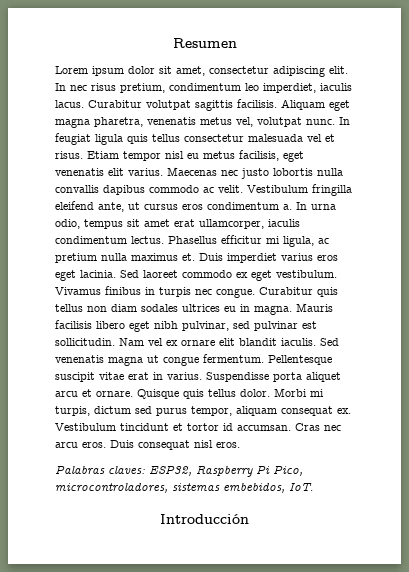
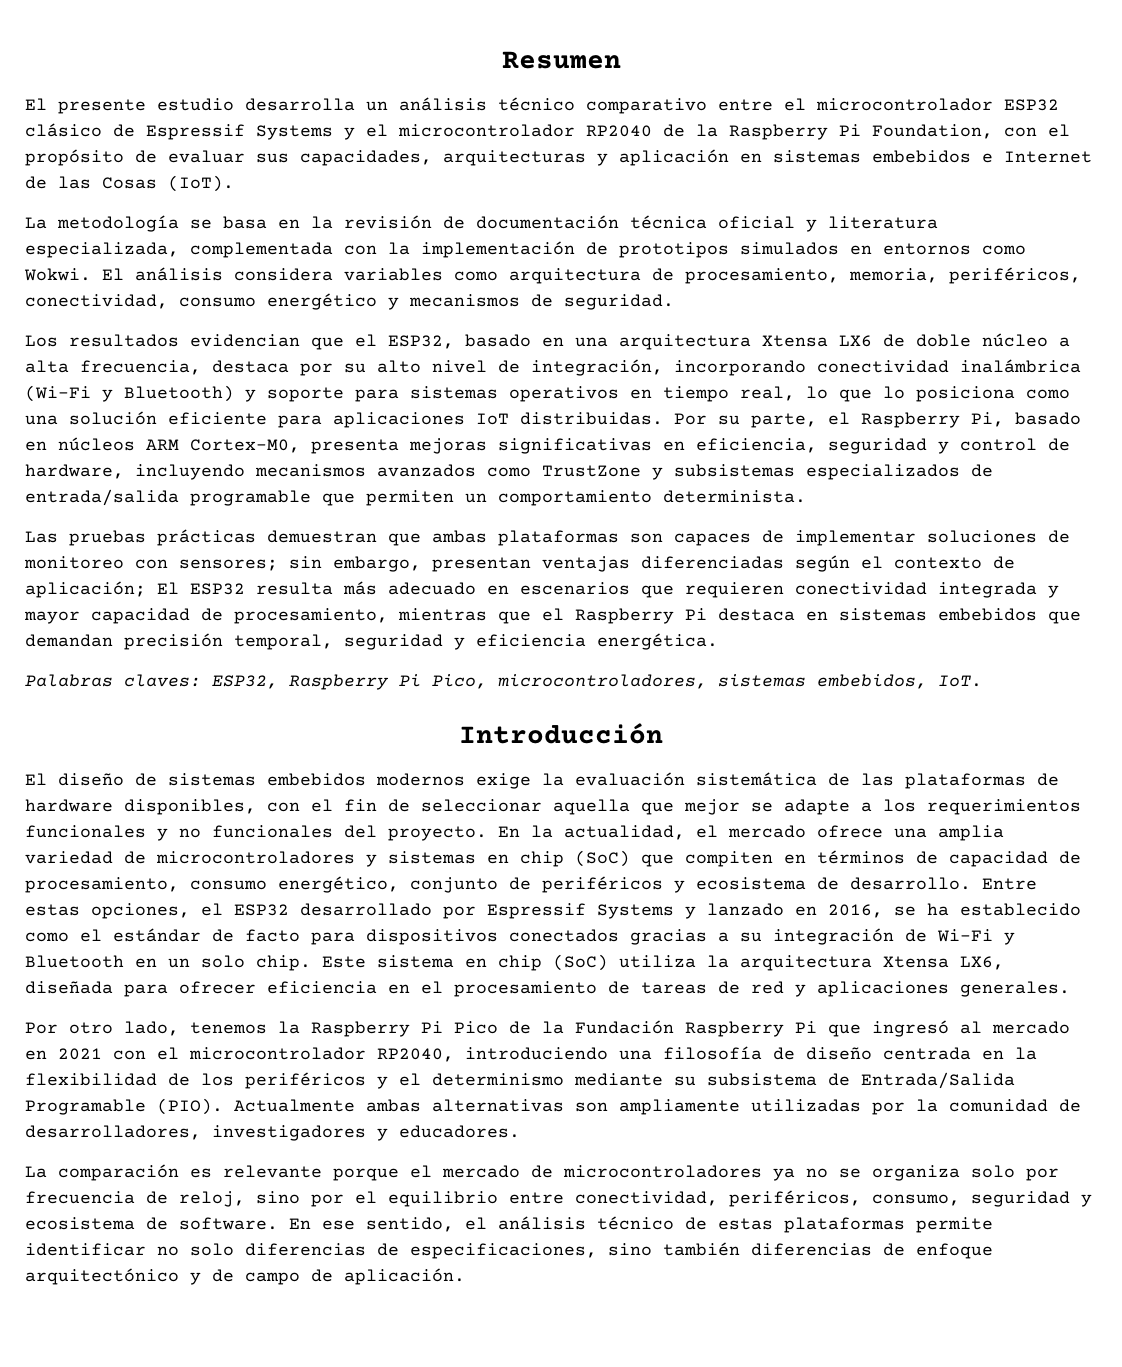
[55,66,348,77] [55,83,352,93] [55,99,350,111] [55,117,350,128] [55,133,335,145] [55,150,304,162] [55,167,343,179] [55,184,352,196] [55,201,336,212] [55,219,300,229] [55,235,329,247] [55,253,338,263] [55,270,337,281] [55,286,338,298] [55,303,333,315] [55,320,317,332] [55,338,339,346] [55,354,332,366] [55,372,341,382] [55,388,324,399] [55,406,351,416] [55,423,341,431] [55,440,240,450] Lorem ipsum dolor sit amet, consectetur adipiscing elit. In nec risus pretium, condimentum leo imperdiet, iaculis lacus. Curabitur volutpat sagittis facilisis. Aliquam eget magna pharetra, venenatis metus vel, volutpat nunc. In feugiat ligula quis tellus consectetur malesuada vel et risus. Etiam tempor nisl eu metus facilisis, eget venenatis elit varius. Maecenas nec justo lobortis nulla convallis dapibus commodo ac velit. Vestibulum fringilla eleifend ante, ut cursus eros condimentum a. In urna odio, tempus sit amet erat ullamcorper, iaculis condimentum lectus. Phasellus efficitur mi ligula, ac pretium nulla maximus et. Duis imperdiet varius eros eget lacinia. Sed laoreet commodo ex eget vestibulum. Vivamus finibus in turpis nec congue. Curabitur quis tellus non diam sodales ultrices eu in magna. Mauris facilisis libero eget nibh pulvinar, sed pulvinar est sollicitudin. Nam vel ex ornare elit blandit iaculis. Sed venenatis magna ut congue fermentum. Pellentesque suscipit vitae erat in varius. Suspendisse porta aliquet arcu et ornare. Quisque quis tellus dolor. Morbi mi turpis, dictum sed purus tempor, aliquam consequat ex. Vestibulum tincidunt et tortor id accumsan. Cras nec arcu eros. Duis consequat nisl eros. -> [25,97,1059,114] [25,123,1070,140] [25,149,1092,166] [25,175,234,192] [25,215,938,232] [25,241,1026,258] [24,267,1081,284] [25,293,674,310] [25,333,1070,350] [25,359,1081,376] [25,385,1070,402] [25,411,1081,428] [25,437,1070,454] [25,464,993,480] [25,489,806,506] [25,529,1070,546] [24,555,1015,572] [25,581,1059,598] [24,608,1081,624] [25,633,718,650] El presente estudio desarrolla un análisis técnico comparativo entre el microcontrolador ESP32 clásico de Espressif Systems y el microcontrolador RP2040 de la Raspberry Pi Foundation, con el propósito de evaluar sus capacidades, arquitecturas y aplicación en sistemas embebidos e Internet de las Cosas (IoT). // La metodología se basa en la revisión de documentación técnica oficial y literatura especializada, complementada con la implementación de prototipos simulados en entornos como Wokwi. El análisis considera variables como arquitectura de procesamiento, memoria, periféricos, conectividad, consumo energético y mecanismos de seguridad. // Los resultados evidencian que el ESP32, basado en una arquitectura Xtensa LX6 de doble núcleo a alta frecuencia, destaca por su alto nivel de integración, incorporando conectividad inalámbrica (Wi-Fi y Bluetooth) y soporte para sistemas operativos en tiempo real, lo que lo posiciona como una solución eficiente para aplicaciones IoT distribuidas. Por su parte, el Raspberry Pi, basado en núcleos ARM Cortex-M0, presenta mejoras significativas en eficiencia, seguridad y control de hardware, incluyendo mecanismos avanzados como TrustZone y subsistemas especializados de entrada/salida programable que permiten un comportamiento determinista. // Las pruebas prácticas demuestran que ambas plataformas son capaces de implementar soluciones de monitoreo con sensores; sin embargo, presentan ventajas diferenciadas según el contexto de aplicación; El ESP32 resulta más adecuado en escenarios que requieren conectividad integrada y mayor capacidad de procesamiento, mientras que el Raspberry Pi destaca en sistemas embebidos que demandan precisión temporal, seguridad y eficiencia energética.
(249, 519) none -> [25,772,1059,789] [25,799,1081,815] [25,825,1004,841] [25,850,1081,867] [25,876,1037,893] [25,903,1081,919] [25,928,1015,945] [25,954,1004,971] [25,981,1070,997] [25,1020,1070,1037] [25,1046,1037,1062] [25,1072,1015,1089] [25,1098,1081,1115] [25,1125,520,1141] [25,1164,1059,1181] [25,1190,1092,1207] [25,1216,993,1233] [25,1242,993,1259] [25,1268,465,1285] // El diseño de sistemas embebidos modernos exige la evaluación sistemática de las plataformas de hardware disponibles, con el fin de seleccionar aquella que mejor se adapte a los requerimientos funcionales y no funcionales del proyecto. En la actualidad, el mercado ofrece una amplia variedad de microcontroladores y sistemas en chip (SoC) que compiten en términos de capacidad de procesamiento, consumo energético, conjunto de periféricos y ecosistema de desarrollo. Entre estas opciones, el ESP32 desarrollado por Espressif Systems y lanzado en 2016, se ha establecido como el estándar de facto para dispositivos conectados gracias a su integración de Wi-Fi y Bluetooth en un solo chip. Este sistema en chip (SoC) utiliza la arquitectura Xtensa LX6, diseñada para ofrecer eficiencia en el procesamiento de tareas de red y aplicaciones generales. // Por otro lado, tenemos la Raspberry Pi Pico de la Fundación Raspberry Pi que ingresó al mercado en 2021 con el microcontrolador RP2040, introduciendo una filosofía de diseño centrada en la flexibilidad de los periféricos y el determinismo mediante su subsistema de Entrada/Salida Programable (PIO). Actualmente ambas alternativas son ampliamente utilizadas por la comunidad de desarrolladores, investigadores y educadores. // La comparación es relevante porque el mercado de microcontroladores ya no se organiza solo por frecuencia de reloj, sino por el equilibrio entre conectividad, periféricos, consumo, seguridad y ecosistema de software. En ese sentido, el análisis técnico de estas plataformas permite identificar no solo diferencias de especificaciones, sino también diferencias de enfoque arquitectónico y de campo de aplicación.

